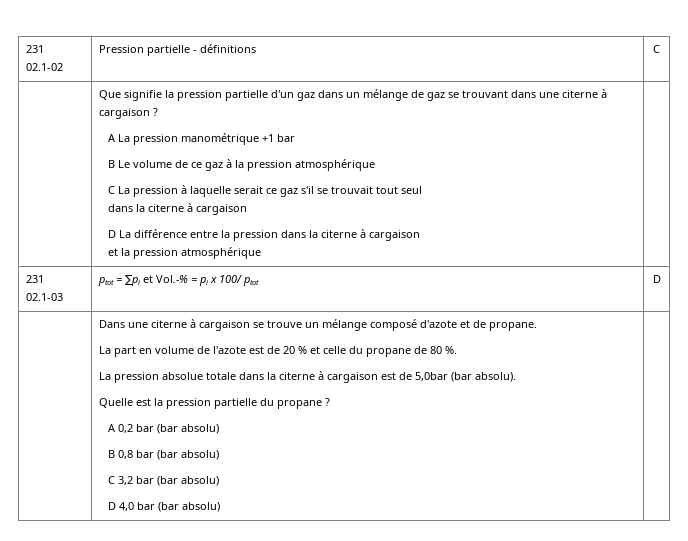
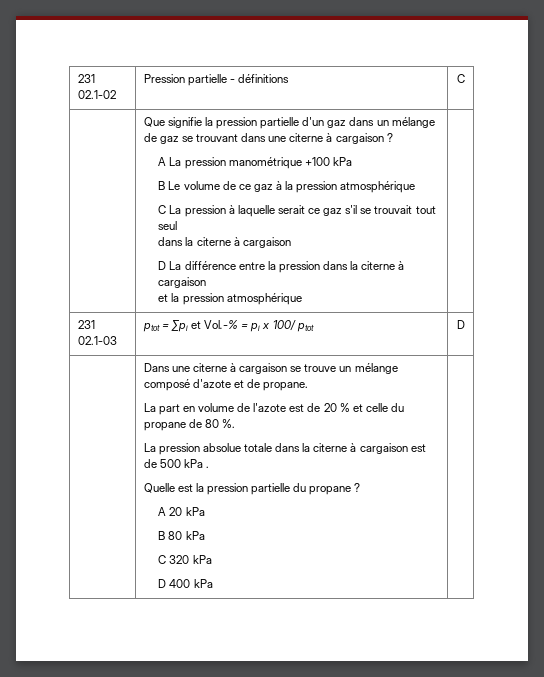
[261,134,295,142] +1 bar -> [304,157,352,166] +100 kPa
[415,372,517,382] 5,0bar (bar absolu). -> [159,459,210,468] 500 kPa .
[117,424,219,434] [107,450,219,460] [107,476,219,486] [107,502,220,512] 0,2 bar (bar absolu) // B 0,8 bar (bar absolu) // C 3,2 bar (bar absolu) // D 4,0 bar (bar absolu) -> [169,507,205,516] [158,531,205,540] [158,555,212,564] [158,579,213,588] 20 kPa // B 80 kPa // C 320 kPa // D 400 kPa

